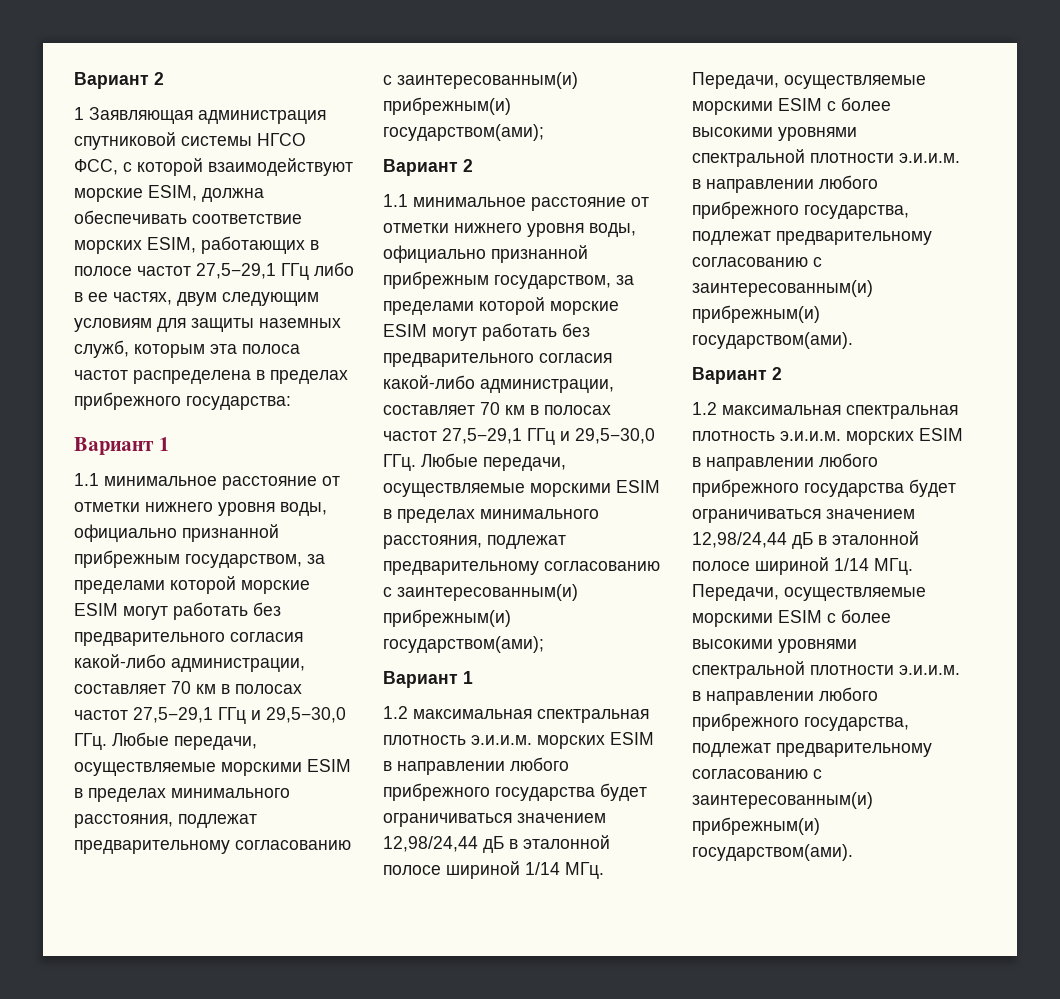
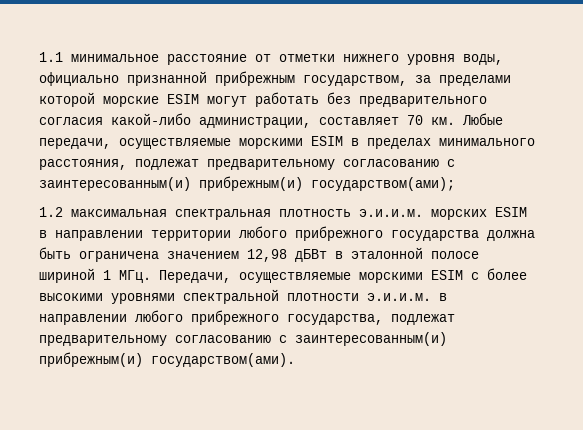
[74,72,164,89] [74,107,326,124] [74,132,306,150] [74,158,353,176] [74,185,264,202] [74,210,302,224] [74,236,319,254] [74,262,354,280] [74,292,319,306] [74,318,341,332] [74,340,300,358] [74,370,348,384] [74,392,291,410] [74,437,169,455] Вариант 2 // 1 Заявляющая администрация спутниковой системы НГСО ФСС, с которой взаимодействуют морские ESIM, должна обеспечивать соответствие морских ESIM, работающих в полосе частот 27,5−29,1 ГГц либо в ее частях, двум следующим условиям для защиты наземных служб, которым эта полоса частот распределена в пределах прибрежного государства: // Вариант 1 // -> (39, 57) none
[196,684,302,694] [74,707,346,724] [74,733,107,750] км в полосах частот 27,5−29,1 ГГц и 29,5−30,0 ГГц. -> [431,117,455,125] км.
[383,159,473,176] [383,194,649,211] [383,223,636,237] [383,245,588,263] [383,271,634,289] [383,297,619,315] [383,323,590,341] [383,353,612,367] [383,375,614,393] [383,402,611,415] [383,428,655,445] [383,453,566,471] [383,480,660,497] [383,509,599,523] [383,535,566,549] [383,561,660,575] [383,584,578,601] [383,609,511,627] [383,636,544,653] [383,671,473,688] [383,706,649,723] [383,732,654,749] [383,757,569,775] [383,783,647,801] [383,813,606,827] [383,835,610,853] [383,861,560,879] // Вариант 2 // 1.1 минимальное расстояние от отметки нижнего уровня воды, официально признанной прибрежным государством, за пределами которой морские ESIM могут работать без предварительного согласия какой-либо администрации, составляет 70 км в полосах частот 27,5−29,1 ГГц и 29,5−30,0 ГГц. Любые передачи, осуществляемые морскими ESIM в пределах минимального расстояния, подлежат предварительному согласованию с заинтересованным(и) прибрежным(и) государством(ами); // Вариант 1 // 1.2 максимальная спектральная плотность э.и.и.м. морских ESIM в направлении любого прибрежного государства будет ограничиваться значением 12,98/24,44 дБ в эталонной полосе шириной 1/14 -> [39,207,527,220] [39,226,535,241] [39,247,479,262] [39,268,111,283] // 1.2 максимальная спектральная плотность э.и.и.м. морских ESIM в направлении территории любого прибрежного государства должна быть ограничена значением 12,98 дБВт в эталонной полосе шириной 1
[692,367,782,384] [692,402,958,419] [692,428,963,445] [692,453,878,471] [692,479,956,497] [692,509,915,523] [692,531,919,549] [692,557,913,575] [692,584,926,601] [692,609,891,627] [692,639,857,653] [692,661,960,679] [692,687,878,705] [692,713,909,731] [692,743,932,757] [692,769,822,779] [692,792,873,809] [692,817,820,835] [692,844,853,861] // Вариант 2 // 1.2 максимальная спектральная плотность э.и.и.м. морских ESIM в направлении любого прибрежного государства будет ограничиваться значением 12,98/24,44 дБ в эталонной полосе шириной 1/14 МГц. Передачи, осуществляемые морскими ESIM с более высокими уровнями спектральной плотности э.и.и.м. в направлении любого прибрежного государства, подлежат предварительному согласованию с заинтересованным(и) прибрежным(и) государством(ами). -> (295, 360) none

